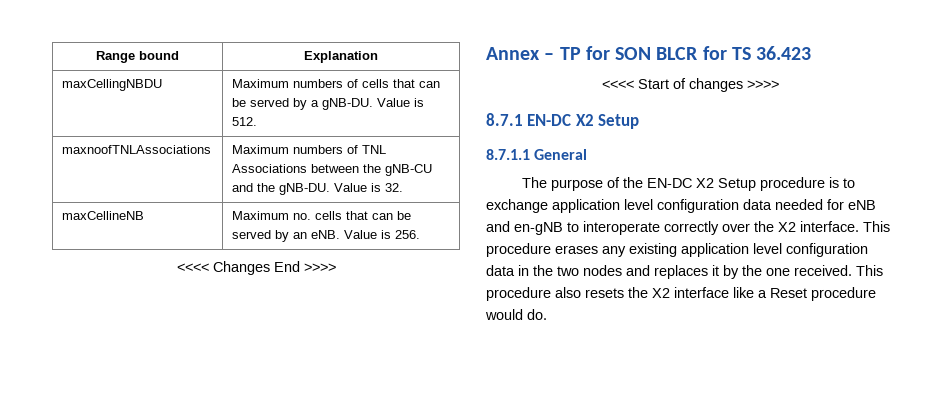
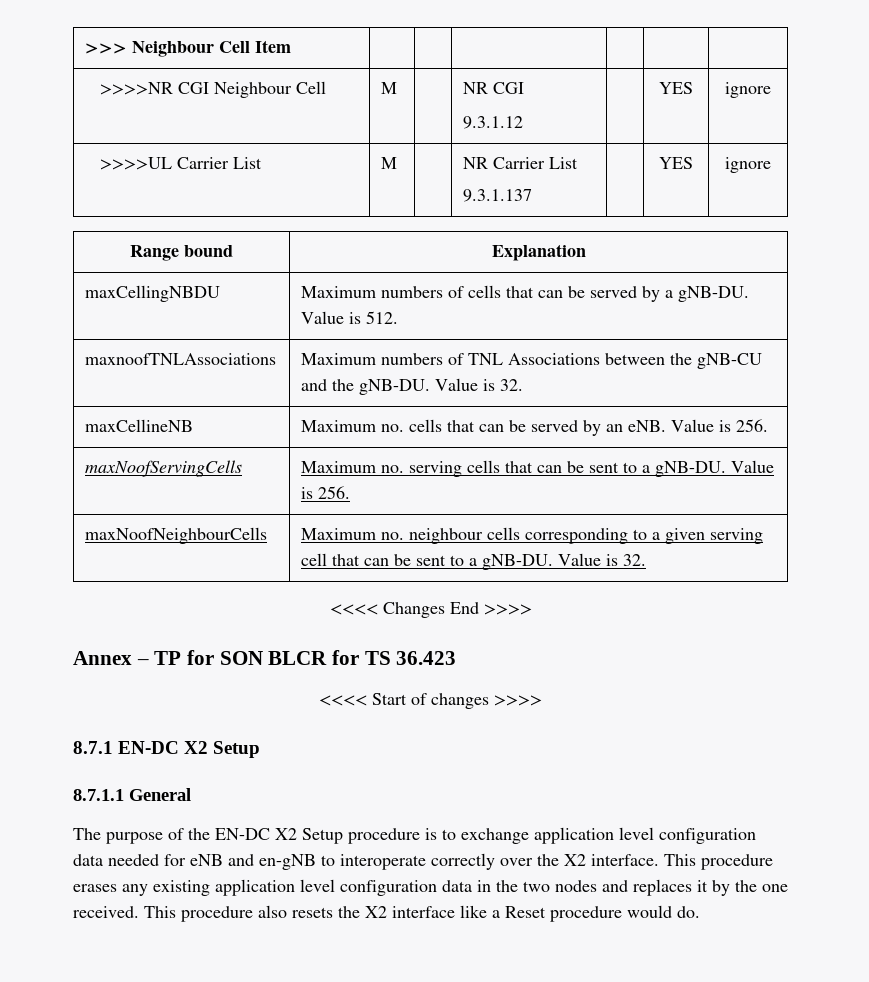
(96, 57) none -> [85,40,292,57] [100,81,327,98] [381,82,398,94] [463,82,525,94] [463,116,524,129] [659,82,693,94] [725,82,771,98] [100,157,263,170] [381,157,398,169] [463,157,579,169] [463,189,533,202] [659,157,693,169] [725,157,771,173] >>> Neighbour Cell Item | | | | | | // >>>>NR CGI Neighbour Cell | M | | NR CGI // 9.3.1.12 | | YES | ignore // >>>>UL Carrier List | M | | NR Carrier List // 9.3.1.137 | | YES | ignore //
(421, 234) none -> [85,460,243,477] [301,460,775,477] [301,486,351,499] [85,527,268,544] [301,527,764,544] [301,553,647,570] // maxNoofServingCells | Maximum no. serving cells that can be sent to a gNB-DU. Value is 256. // maxNoofNeighbourCells | Maximum no. neighbour cells corresponding to a given serving cell that can be sent to a gNB-DU. Value is 32.

